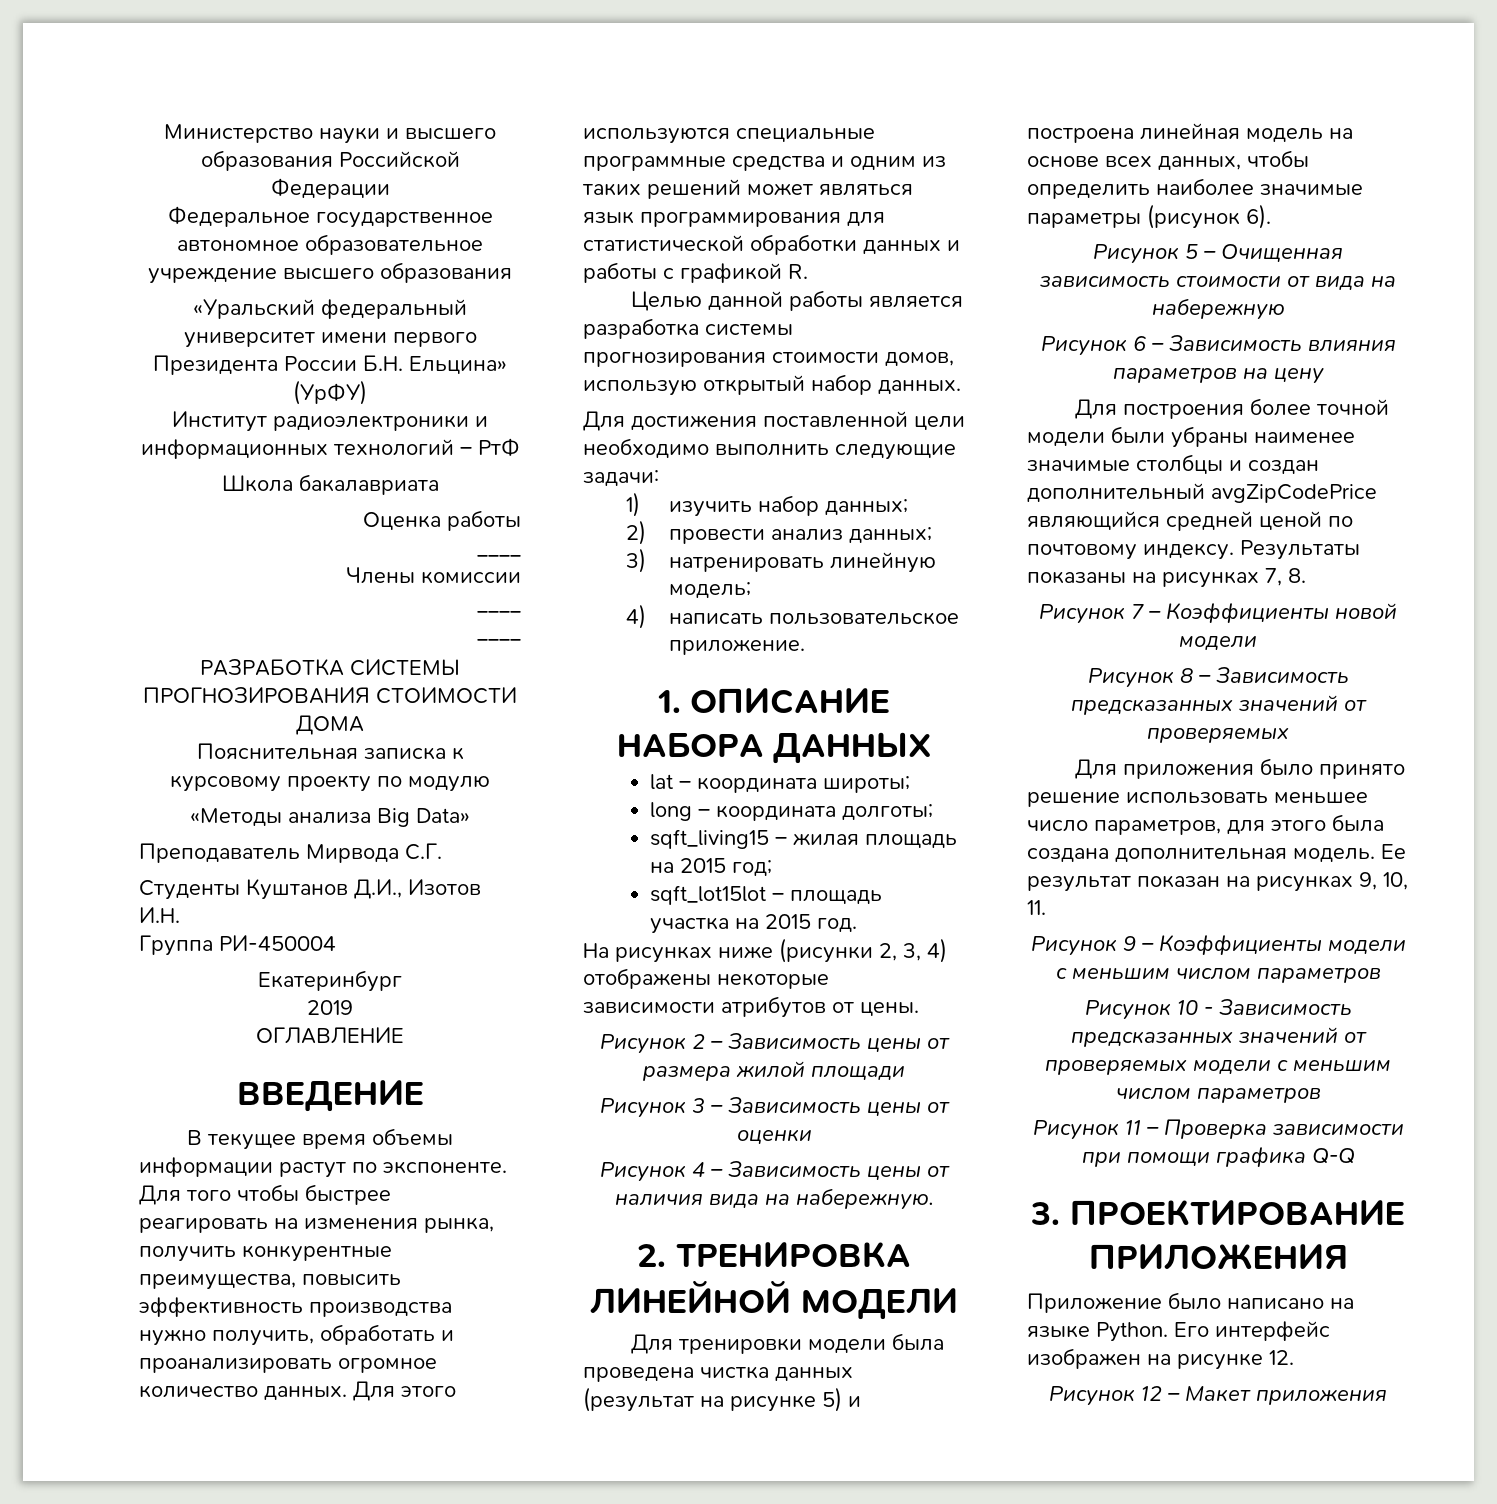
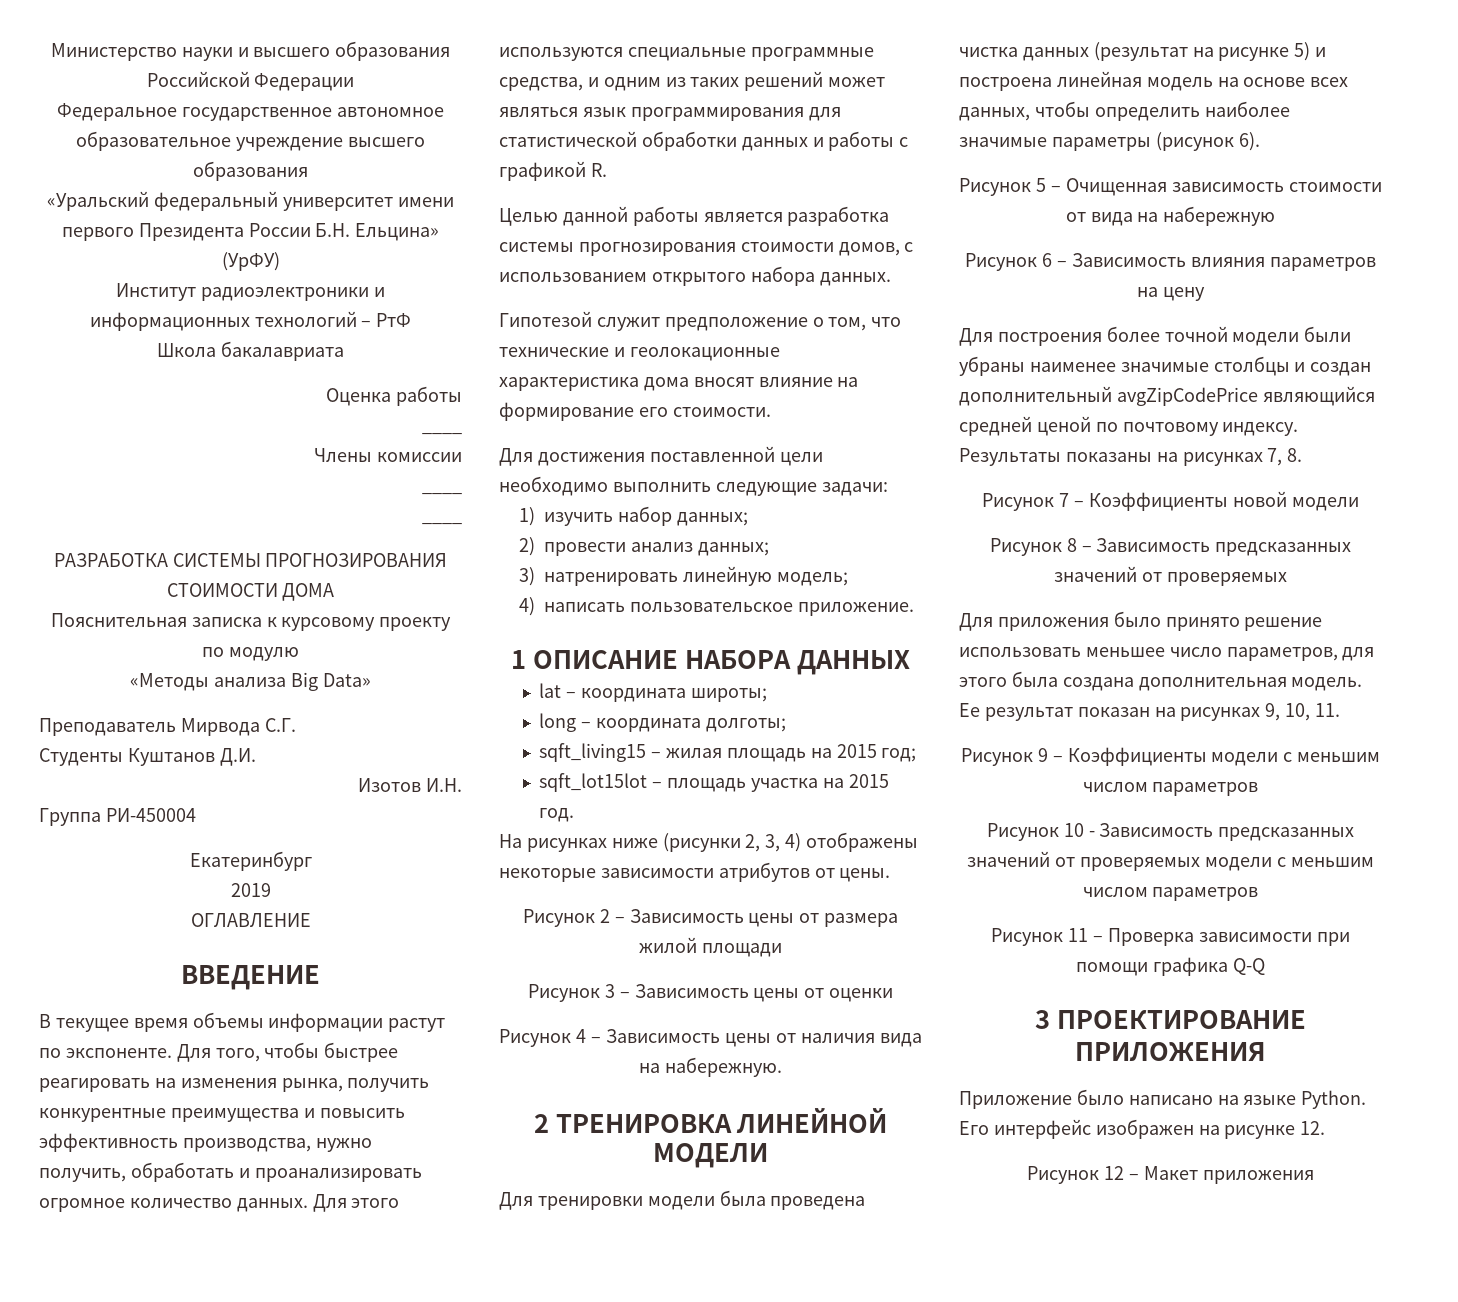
[354,879,402,899] Д.И., -> [219,748,256,766] Д.И. //
[186,1190,231,1201] того -> [215,1048,260,1062] того,
[139,1274,296,1290] преимущества, -> [170,1108,315,1122] преимущества и
[309,1302,452,1317] производства -> [182,1138,311,1152] производства,
[732,156,825,171] средства -> [499,77,583,91] средства,
[583,374,961,396] использую открытый набор данных. -> [904,242,914,252] [499,266,891,286] [499,311,902,331] [499,347,780,361] [499,377,859,391] [499,402,771,421] с использованием открытого набора данных. // Гипотезой служит предположение о том, что технические и геолокационные характеристика дома вносят влияние на формирование его стоимости.
[656,690,681,713] 1. -> [511,650,527,669] 1
[637,1244,667,1267] 2. -> [533,1114,549,1133] 2
[1030,1202,1061,1225] 3. -> [1035,1010,1051,1029] 3

